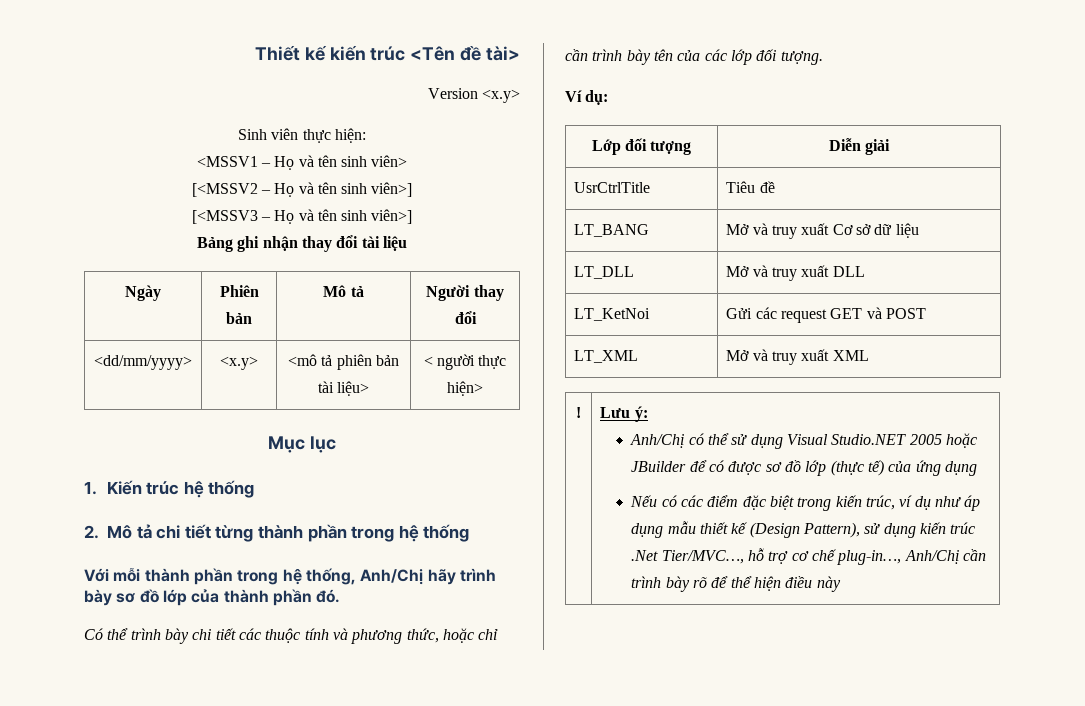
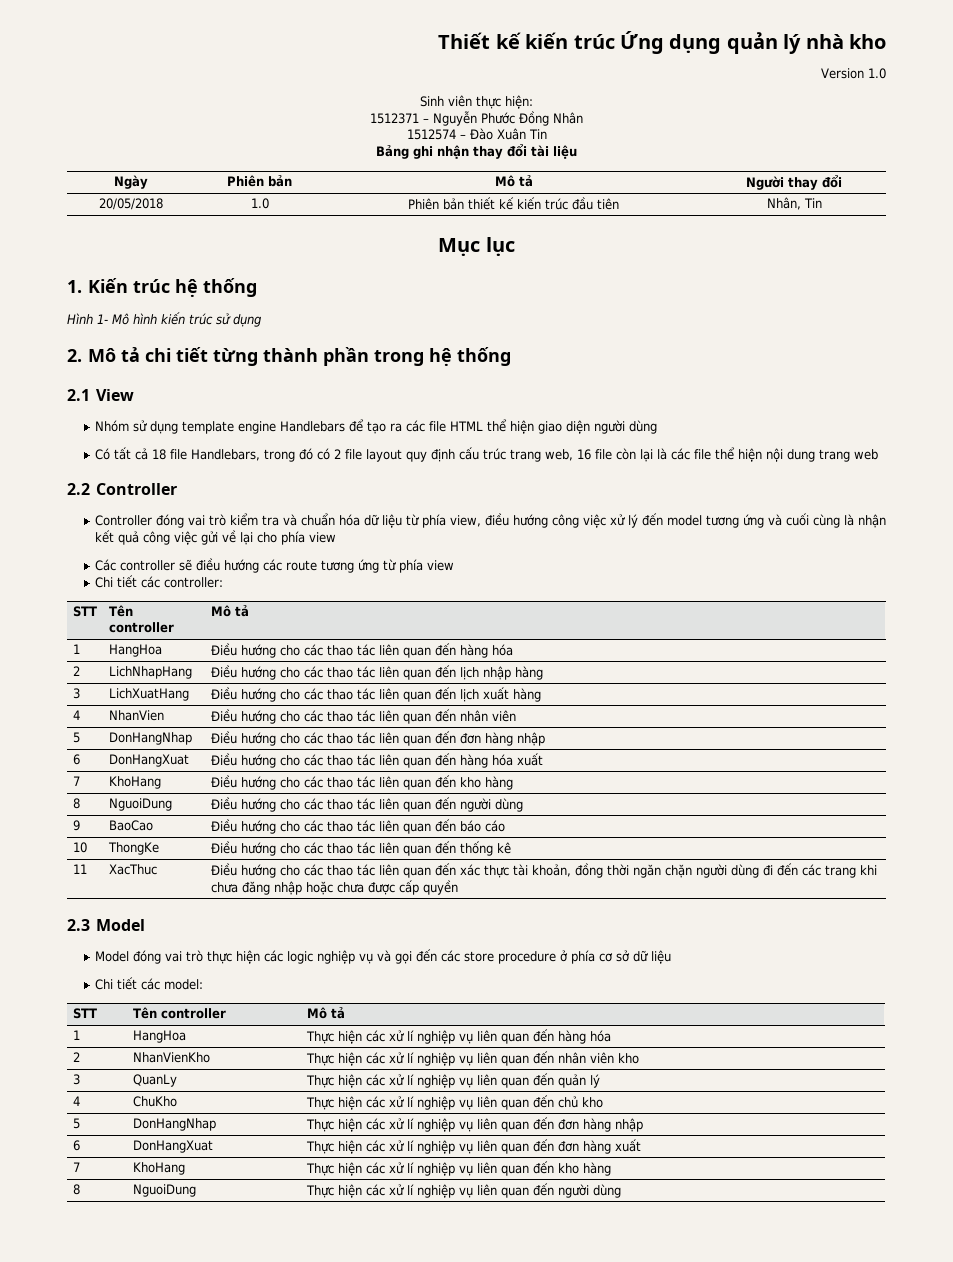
[410,46,521,61] <Tên đề tài> -> [619,31,886,54] Ứng dụng quản lý nhà kho
[482,89,520,103] <x.y> -> [868,68,886,79] 1.0
[196,155,408,170] [191,182,413,197] [191,209,413,224] <MSSV1 – Họ và tên sinh viên> // [<MSSV2 – Họ và tên sinh viên>] // [<MSSV3 – Họ và tên sinh viên>] -> [370,111,583,126] [406,128,547,140] 1512371 – Nguyễn Phước Đồng Nhân // 1512574 – Đào Xuân Tin
[94,355,192,370] [220,356,258,370] [288,354,399,370] [317,381,370,396] [423,354,507,370] [447,381,483,396] <dd/mm/yyyy> | <x.y> | <mô tả phiên bản tài liệu> | < người thực hiện> -> [99,198,163,210] [250,198,269,209] [408,197,619,210] [766,197,822,210] 20/05/2018 | 1.0 | Phiên bản thiết kế kiến trúc đầu tiên | Nhân, Tin
(255, 489) none -> [67,312,261,327] // Hình 1- Mô hình kiến trúc sử dụng
[84,568,496,585] [84,589,341,606] [84,628,499,644] [565,49,823,65] [565,90,609,105] [591,138,692,155] [828,138,891,155] [574,182,651,193] [726,181,775,193] [574,224,650,237] [726,223,919,239] [574,266,635,279] [726,265,865,281] [574,308,651,321] [726,307,926,323] [574,350,639,363] [726,349,869,365] [576,407,581,418] [600,406,648,422] [630,433,978,449] [631,460,977,476] [630,495,981,511] [631,521,976,538] [631,548,987,565] [631,576,841,592] Với mỗi thành phần trong hệ thống, Anh/Chị hãy trình bày sơ đồ lớp của thành phần đó. // Có thể trình bày chi tiết các thuộc tính và phương thức, hoặc chỉ cần trình bày tên của các lớp đối tượng. // Ví dụ: // Lớp đối tượng | Diễn giải // UsrCtrlTitle | Tiêu đề // LT_BANG | Mở và truy xuất Cơ sở dữ liệu // LT_DLL | Mở và truy xuất DLL // LT_KetNoi | Gửi các request GET và POST // LT_XML | Mở và truy xuất XML // ! | Lưu ý: // Anh/Chị có thể sử dụng Visual Studio.NET 2005 hoặc JBuilder để có được sơ đồ lớp (thực tế) của ứng dụng // Nếu có các điểm đặc biệt trong kiến trúc, ví dụ như áp dụng mẫu thiết kế (Design Pattern), sử dụng kiến trúc .Net Tier/MVC…, hỗ trợ cơ chế plug-in…, Anh/Chị cần trình bày rõ để thể hiện điều này -> [67,389,135,401] [94,419,657,434] [94,447,878,462] [67,483,178,495] [94,513,886,528] [94,530,336,545] [94,558,454,573] [94,575,223,588] [72,606,97,617] [108,605,133,617] [108,622,174,633] [210,605,249,617] [72,644,80,654] [108,644,162,657] [210,643,513,658] [72,666,80,676] [108,666,192,679] [210,665,543,680] [72,688,80,699] [108,688,189,701] [210,687,541,702] [72,710,80,720] [108,710,164,721] [210,709,516,724] [72,732,80,743] [108,732,192,745] [210,731,545,746] [72,754,80,765] [108,754,189,767] [210,753,543,768] [72,776,80,786] [108,776,161,789] [210,775,513,790] [72,798,80,809] [108,798,172,811] [210,797,523,812] [72,820,80,831] [108,820,153,831] [210,819,505,834] [72,842,87,853] [107,842,159,855] [210,841,511,856] [72,864,87,874] [108,864,157,875] [210,863,877,878] [210,880,458,895] [67,919,146,931] [94,949,671,964] [94,977,203,990] [72,1008,97,1019] [132,1007,226,1019] [306,1007,345,1019] [72,1030,80,1040] [132,1030,186,1043] [305,1029,611,1044] [72,1052,80,1062] [132,1052,210,1063] [305,1051,639,1066] [72,1074,80,1085] [132,1074,177,1087] [305,1073,600,1088] [72,1096,80,1106] [132,1096,177,1107] [305,1095,603,1110] [72,1118,80,1129] [132,1118,216,1131] [305,1117,643,1132] [72,1140,80,1151] [132,1140,213,1153] [305,1139,641,1154] [72,1162,80,1172] [132,1162,185,1175] [305,1161,611,1176] [72,1184,80,1195] [132,1184,196,1197] [305,1183,621,1198] 2.1 View // Nhóm sử dụng template engine Handlebars để tạo ra các file HTML thể hiện giao diện người dùng // Có tất cả 18 file Handlebars, trong đó có 2 file layout quy định cấu trúc trang web, 16 file còn lại là các file thể hiện nội dung trang web // 2.2 Controller // Controller đóng vai trò kiểm tra và chuẩn hóa dữ liệu từ phía view, điều hướng công việc xử lý đến model tương ứng và cuối cùng là nhận kết quả công việc gửi về lại cho phía view // Các controller sẽ điều hướng các route tương ứng từ phía view // Chi tiết các controller: // STT | Tên controller | Mô tả // 1 | HangHoa | Điều hướng cho các thao tác liên quan đến hàng hóa // 2 | LichNhapHang | Điều hướng cho các thao tác liên quan đến lịch nhập hàng // 3 | LichXuatHang | Điều hướng cho các thao tác liên quan đến lịch xuất hàng // 4 | NhanVien | Điều hướng cho các thao tác liên quan đến nhân viên // 5 | DonHangNhap | Điều hướng cho các thao tác liên quan đến đơn hàng nhập // 6 | DonHangXuat | Điều hướng cho các thao tác liên quan đến hàng hóa xuất // 7 | KhoHang | Điều hướng cho các thao tác liên quan đến kho hàng // 8 | NguoiDung | Điều hướng cho các thao tác liên quan đến người dùng // 9 | BaoCao | Điều hướng cho các thao tác liên quan đến báo cáo // 10 | ThongKe | Điều hướng cho các thao tác liên quan đến thống kê // 11 | XacThuc | Điều hướng cho các thao tác liên quan đến xác thực tài khoản, đồng thời ngăn chặn người dùng đi đến các trang khi chưa đăng nhập hoặc chưa được cấp quyền // 2.3 Model // Model đóng vai trò thực hiện các logic nghiệp vụ và gọi đến các store procedure ở phía cơ sở dữ liệu // Chi tiết các model: // STT | Tên controller | Mô tả // 1 | HangHoa | Thực hiện các xử lí nghiệp vụ liên quan đến hàng hóa // 2 | NhanVienKho | Thực hiện các xử lí nghiệp vụ liên quan đến nhân viên kho // 3 | QuanLy | Thực hiện các xử lí nghiệp vụ liên quan đến quản lý // 4 | ChuKho | Thực hiện các xử lí nghiệp vụ liên quan đến chủ kho // 5 | DonHangNhap | Thực hiện các xử lí nghiệp vụ liên quan đến đơn hàng nhập // 6 | DonHangXuat | Thực hiện các xử lí nghiệp vụ liên quan đến đơn hàng xuất // 7 | KhoHang | Thực hiện các xử lí nghiệp vụ liên quan đến kho hàng // 8 | NguoiDung | Thực hiện các xử lí nghiệp vụ liên quan đến người dùng

